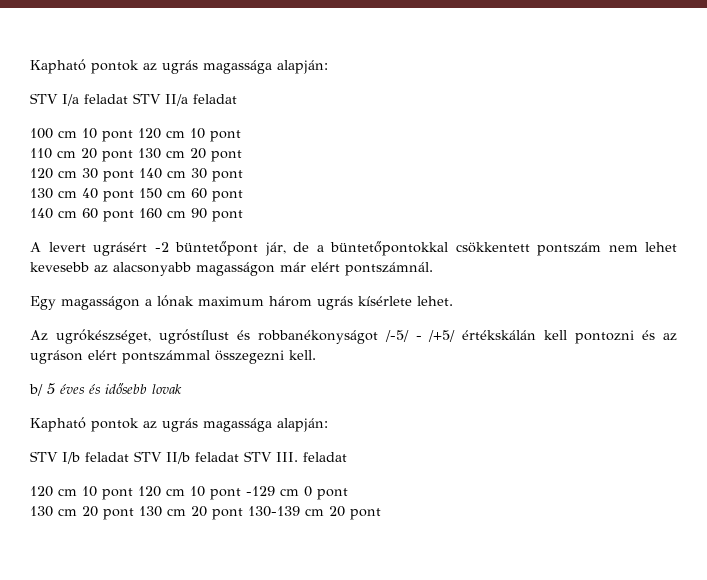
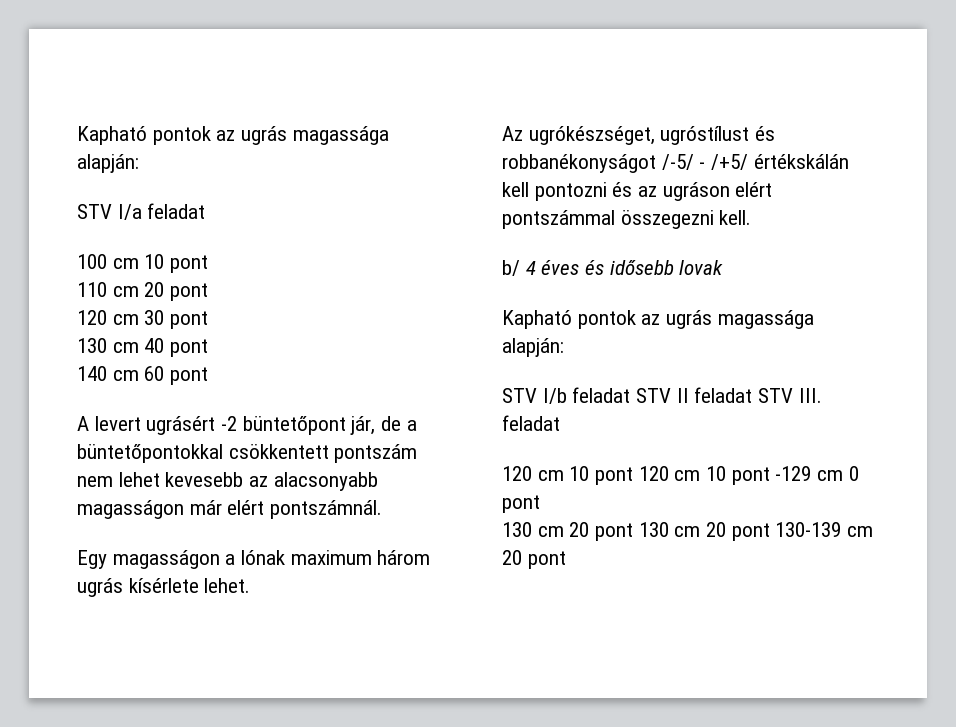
[133,93,237,106] STV II/a feladat -> (206, 211) none
[138,128,241,142] 120 cm 10 pont -> (209, 264) none
[138,148,242,162] 130 cm 20 pont -> (209, 292) none
[139,168,243,182] 140 cm 30 pont -> (209, 320) none
[139,188,243,202] 150 cm 60 pont -> (209, 348) none
[139,208,243,222] 160 cm 90 pont -> (209, 376) none
[47,383,55,395] 5 -> [525,261,536,275] 4
[166,452,190,464] II/b -> [676,388,689,403] II

